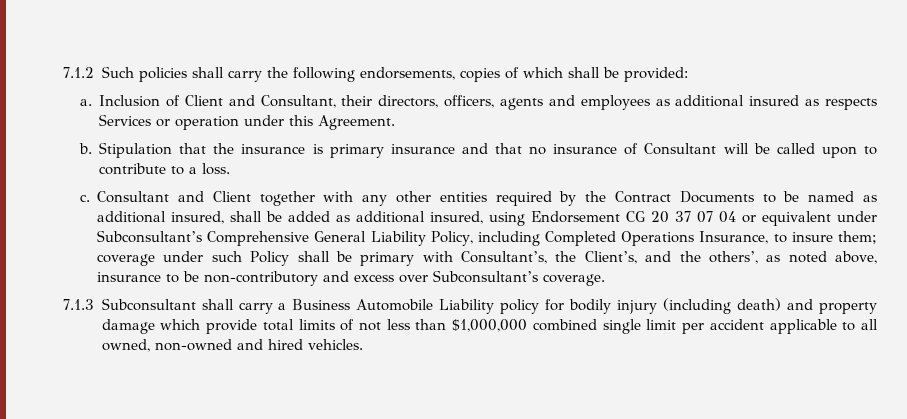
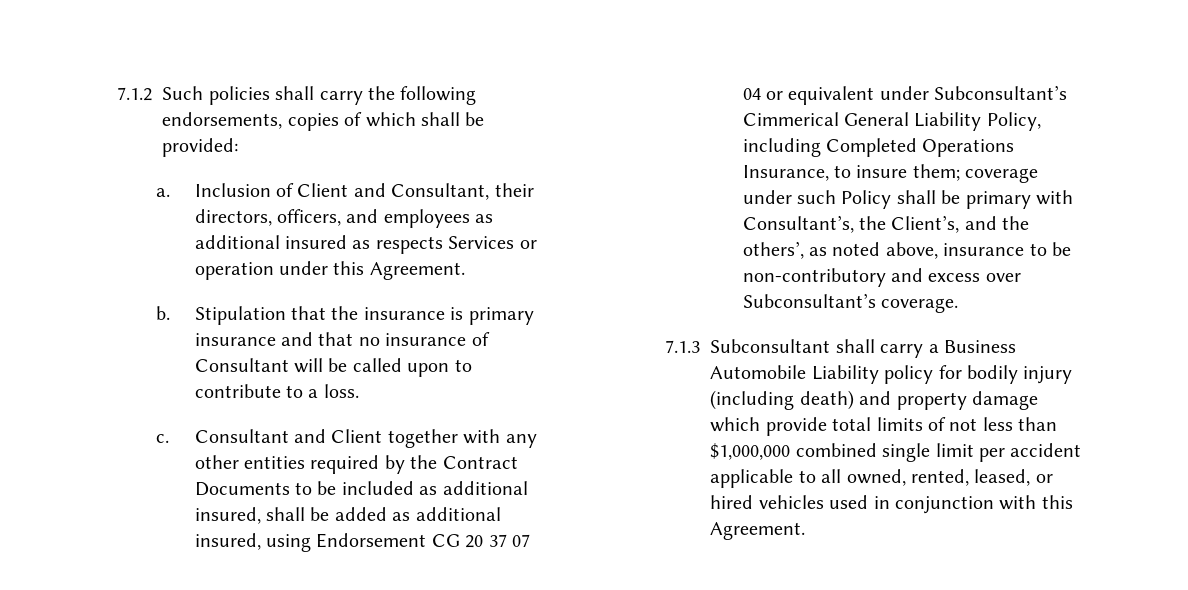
[499,98,543,110] agents -> (342, 217) none
[808,191,855,202] named -> [341,481,414,495] included
[207,231,310,246] Comprehensive -> [742,112,839,126] Cimmerical
[154,339,363,351] non-owned and hired vehicles. -> [910,469,1053,486] [710,495,1073,514] [710,522,806,540] rented, leased, or hired vehicles used in conjunction with this Agreement.

